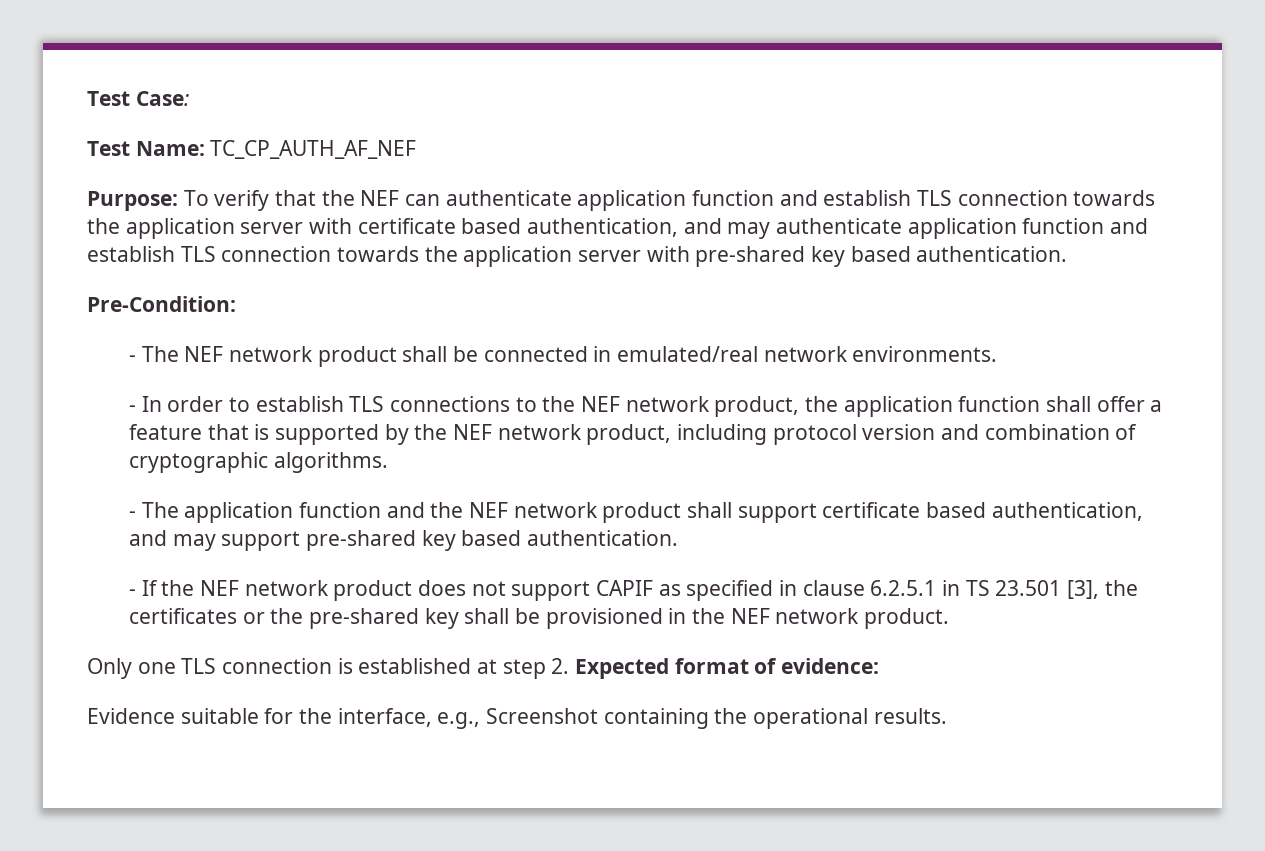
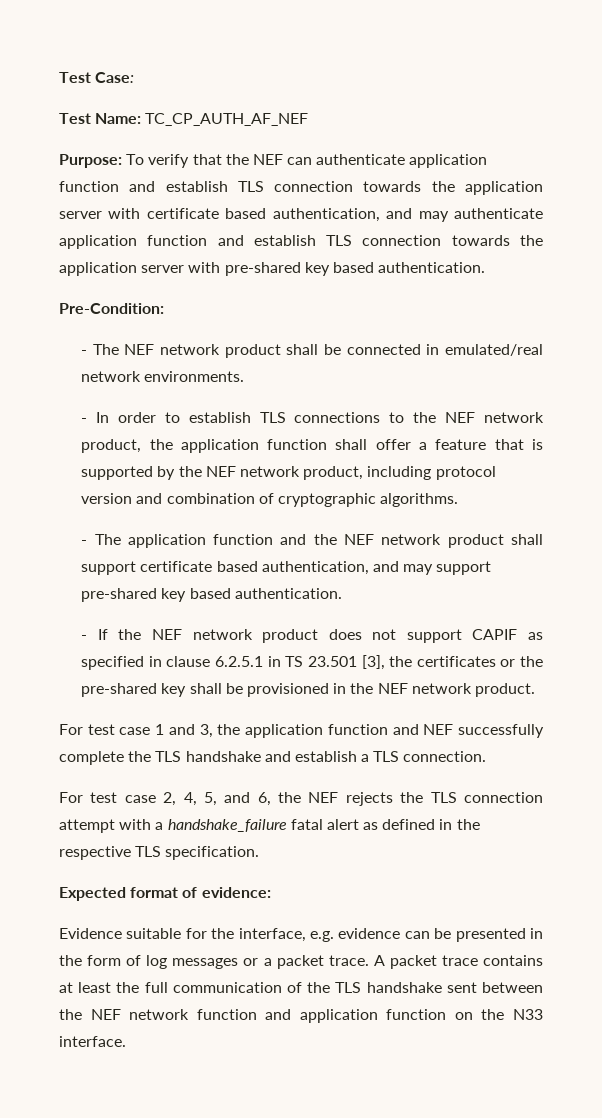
[87,658,570,679] Only one TLS connection is established at step 2. -> [59,724,544,738] [59,751,487,765] [59,792,543,806] [59,819,480,833] [59,846,260,860] For test case 1 and 3, the application function and NEF successfully complete the TLS handshake and establish a TLS connection. // For test case 2, 4, 5, and 6, the NEF rejects the TLS connection attempt with a handshake_failure fatal alert as defined in the respective TLS specification. //
[437,708,947,729] e.g., Screenshot containing the operational results. -> [310,928,543,942] [59,955,543,969] [59,982,543,993] [59,1009,543,1023] [59,1036,126,1047] e.g. evidence can be presented in the form of log messages or a packet trace. A packet trace contains at least the full communication of the TLS handshake sent between the NEF network function and application function on the N33 interface.

